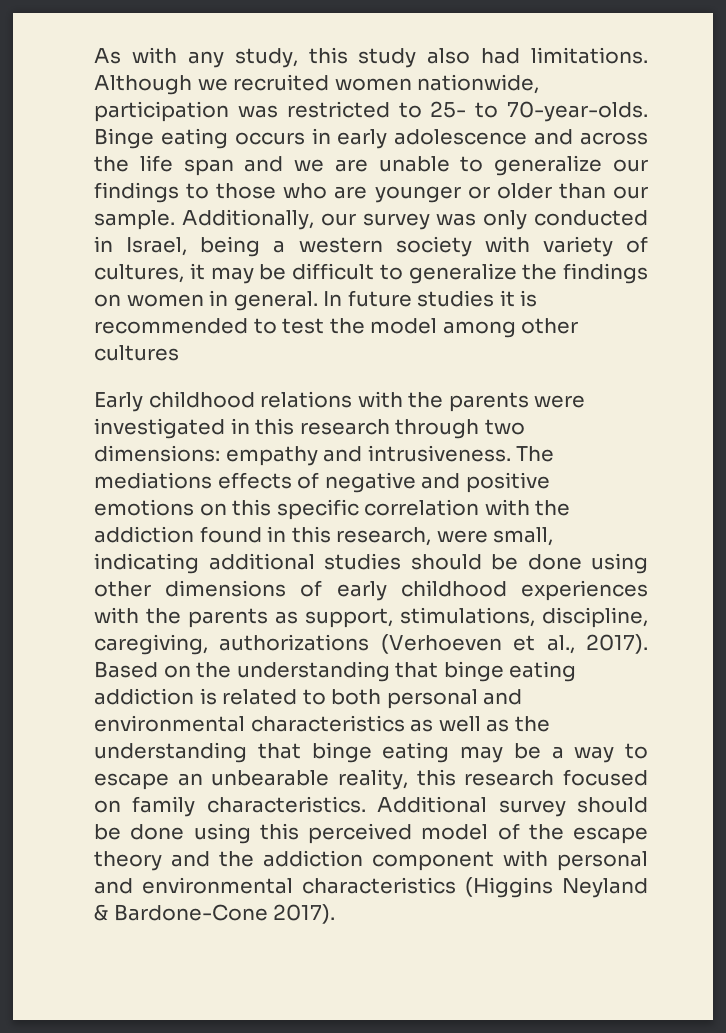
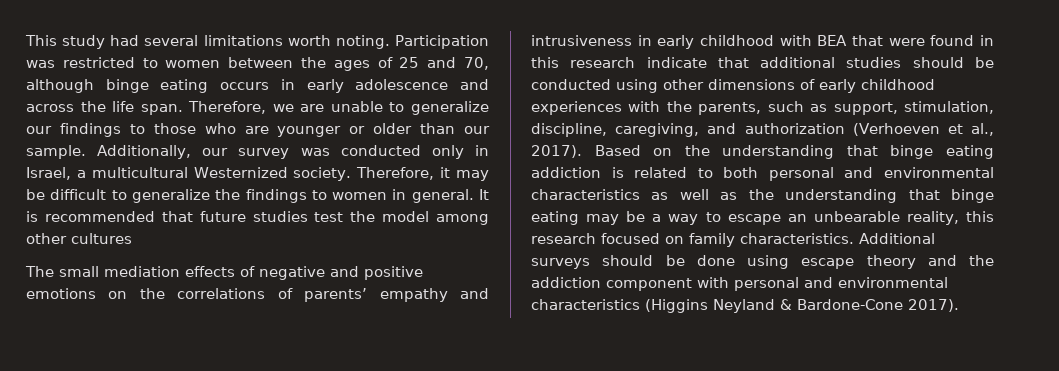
[94,47,648,68] [94,74,540,95] [94,101,648,122] [94,128,154,149] As with any study, this study also had limitations. Although we recruited women nationwide, participation was restricted to 25- to 70-year-olds. Binge -> [25,35,490,49] [26,57,490,71] [26,79,149,93] This study had several limitations worth noting. Participation was restricted to women between the ages of 25 and 70, although binge
[183,156,284,176] span and -> [140,101,267,115] span. Therefore,
[483,210,648,230] [94,236,648,257] [94,264,184,283] only conducted in Israel, being a western society with variety of cultures, -> [340,145,490,159] [26,167,435,181] conducted only in Israel, a multicultural Westernized society. Therefore,
[94,294,121,307] on -> [311,190,327,200] to
[323,290,538,307] [94,318,277,334] In future studies it is recommended to -> [479,189,490,200] [26,211,308,222] It is recommended that future studies
[94,391,586,412] [94,418,525,439] [94,445,555,466] [94,472,212,489] Early childhood relations with the parents were investigated in this research through two dimensions: empathy and intrusiveness. The mediations -> [25,266,180,277] The small mediation
[232,499,571,520] [94,526,554,546] [94,553,199,574] this specific correlation with the addiction found in this research, were small, indicating -> [139,288,489,302] [531,35,994,49] [531,57,749,68] the correlations of parents’ empathy and intrusiveness in early childhood with BEA that were found in this research indicate that
[527,554,582,570] done -> [531,79,611,90] conducted
[188,608,268,628] parents -> [698,101,804,115] parents, such
[400,607,535,627] stimulations, -> [904,101,994,114] stimulation,
[219,634,370,651] authorizations -> [707,123,845,134] and authorization
[498,797,649,817] [94,823,564,844] survey should be done using this perceived model of the -> [531,255,789,269] surveys should be done using

